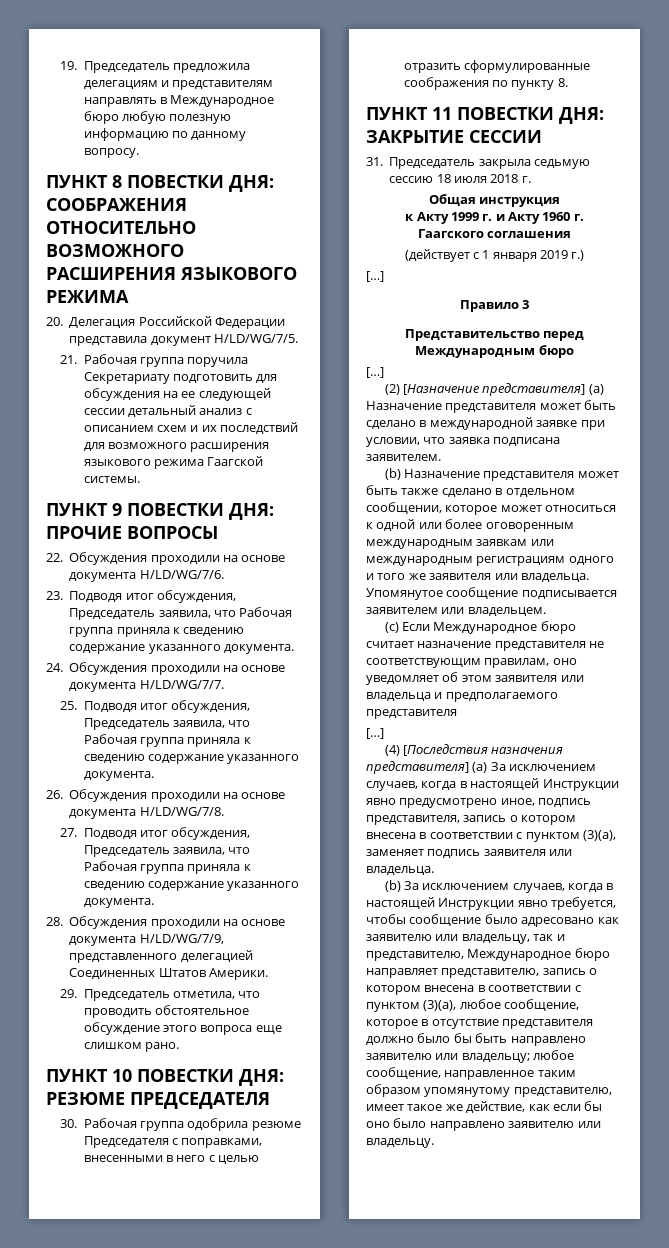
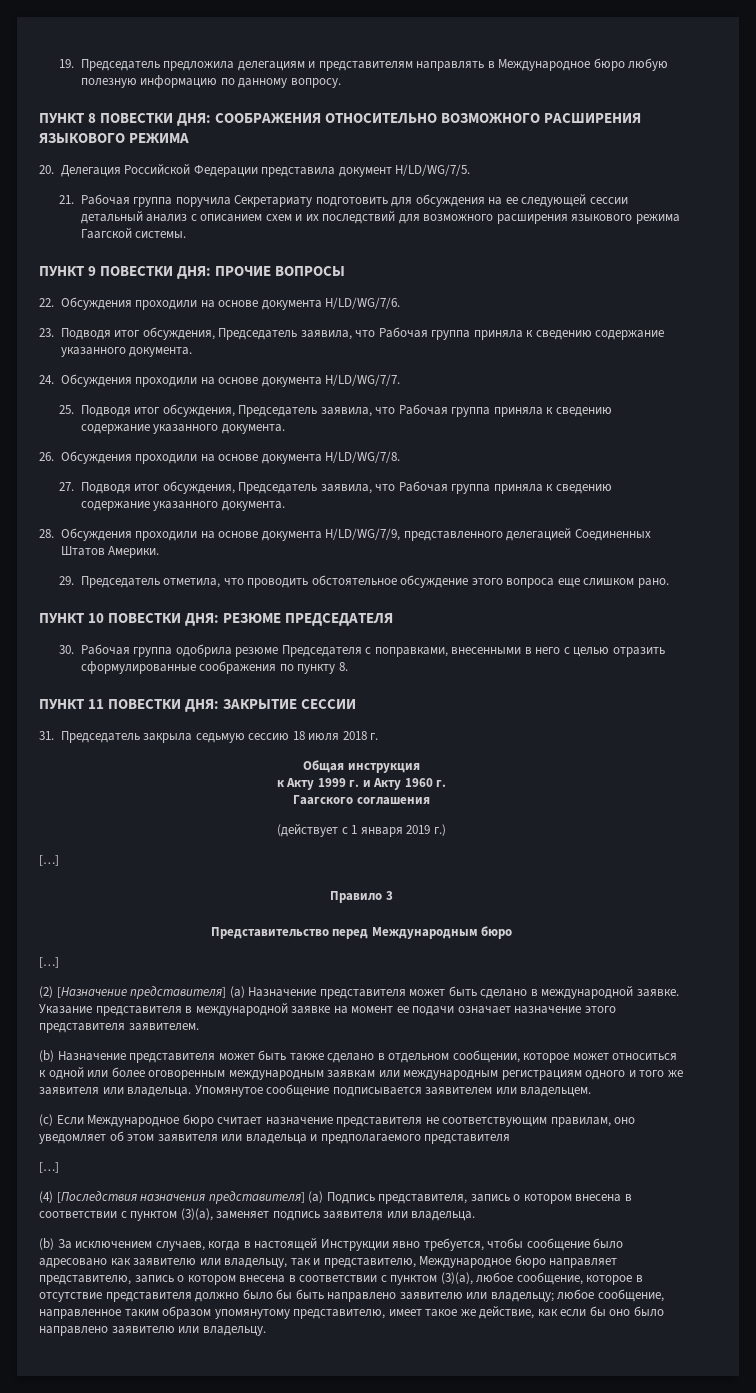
[536,420,605,430] [366,437,561,447] заявке при условии, что заявка подписана -> [636,989,679,997] [39,1003,616,1016] [39,1023,125,1033] заявке. Указание представителя в международной заявке на момент ее подачи означает назначение этого представителя
[490,762,597,771] [366,778,619,791] [366,798,592,808] За исключением случаев, когда в настоящей Инструкции явно предусмотрено иное, подпись -> [326,1192,375,1204] Подпись

